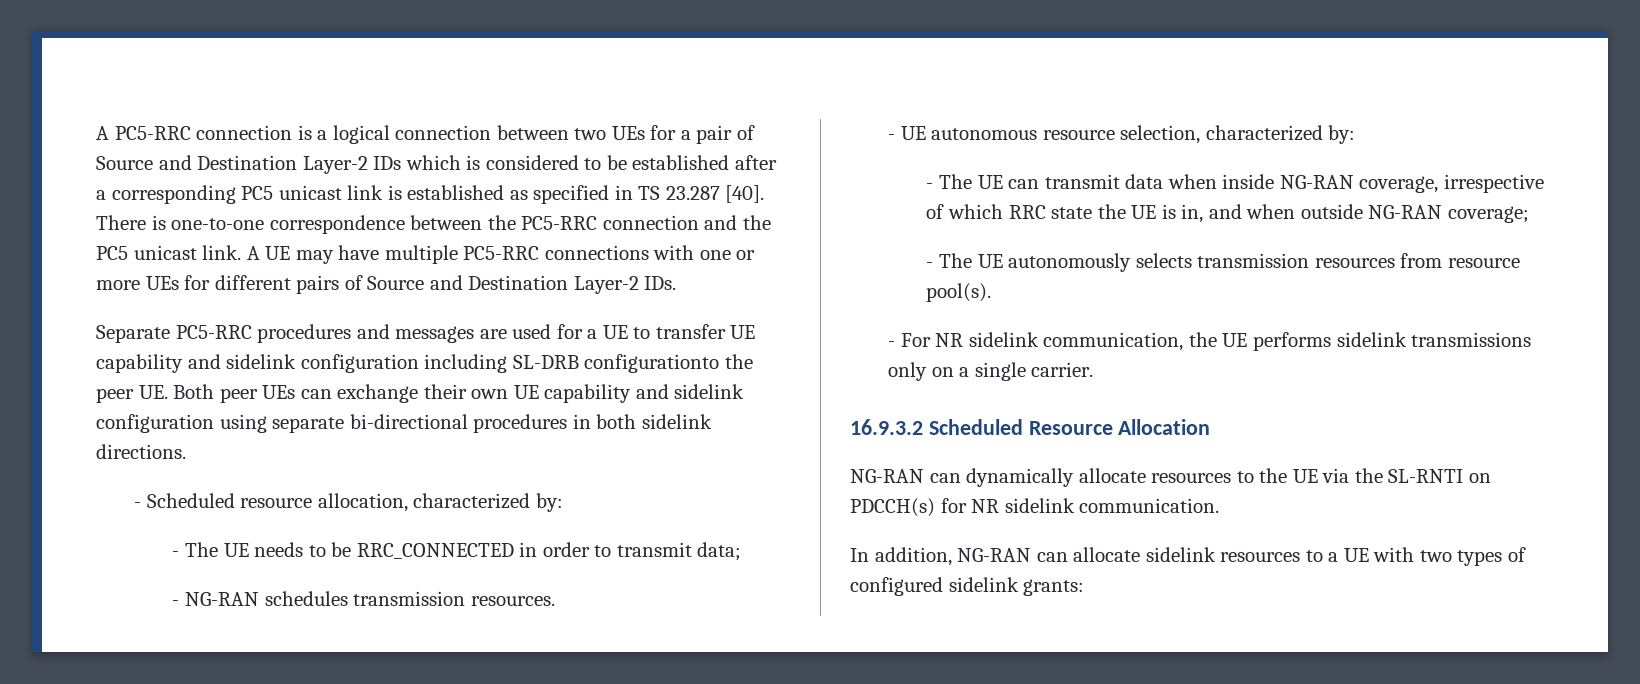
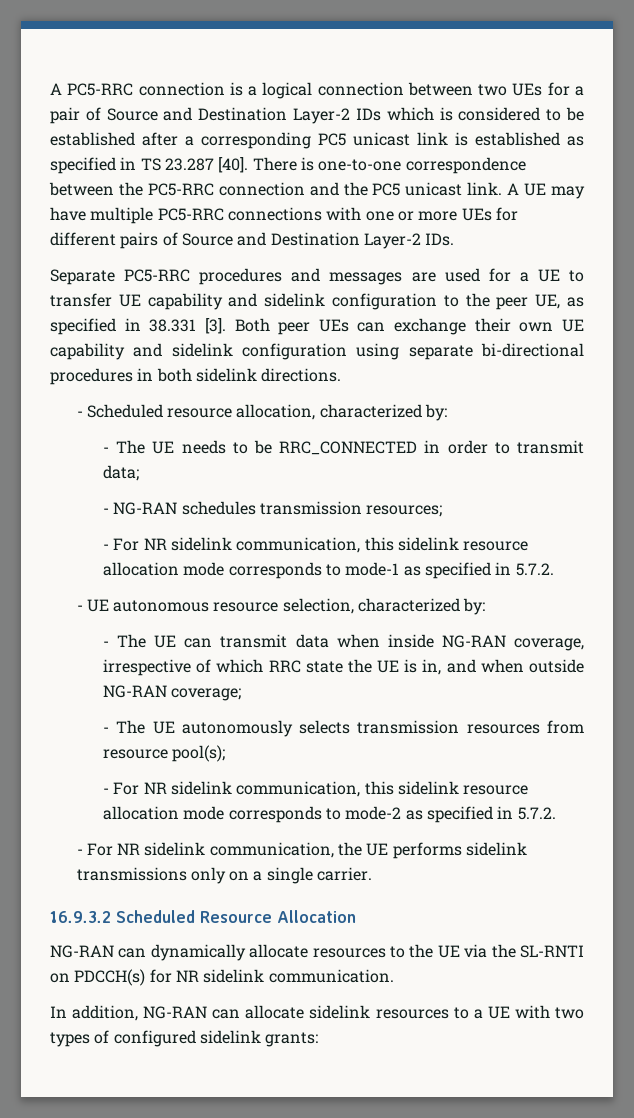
[424,354,753,373] [96,385,168,403] including SL-DRB configurationto the peer UE. -> [443,293,585,310] [50,318,226,335] to the peer UE, as specified in 38.331 [3].
[470,596,555,606] resources. -> [366,505,443,517] [103,537,529,553] [103,562,554,579] resources; // - For NR sidelink communication, this sidelink resource allocation mode corresponds to mode-1 as specified in 5.7.2.
[926,283,992,302] pool(s). -> [172,745,226,762] [103,781,529,797] [103,806,556,823] pool(s); // - For NR sidelink communication, this sidelink resource allocation mode corresponds to mode-2 as specified in 5.7.2.

